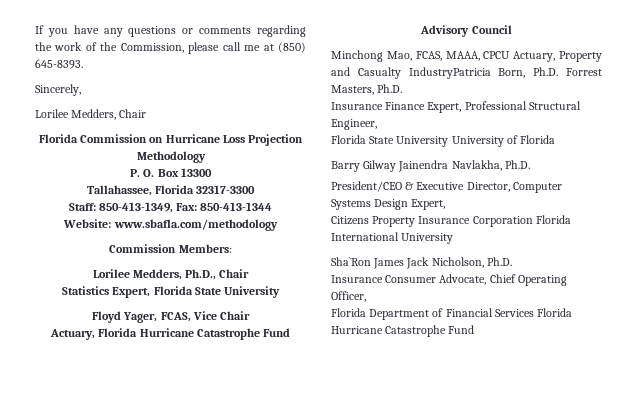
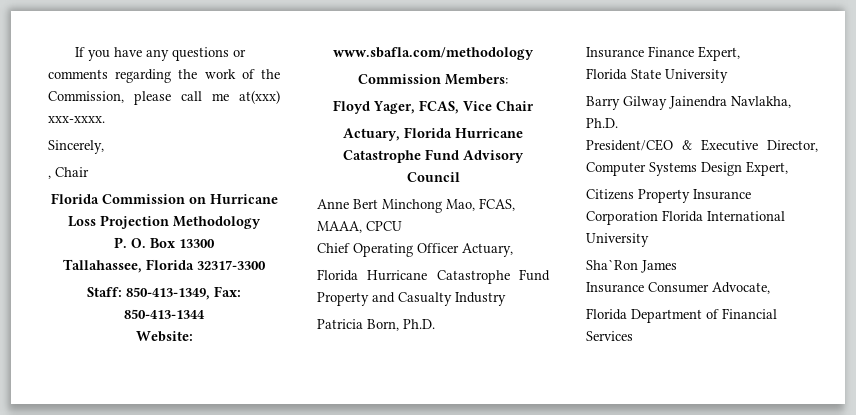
[263,42,306,53] [35,59,83,69] at (850) 645-8393. -> [239,90,280,104] [48,116,105,123] at(xxx) xxx-xxxx.
[35,109,117,120] Lorilee Medders, -> [48,175,51,179] ,
[92,269,250,280] [62,286,280,298] // Lorilee Medders, Ph.D., Chair // Statistics Expert, Florida State University -> (508, 79) none
(512, 29) none -> [317,199,378,209] Anne Bert
[513,51,556,62] Actuary, -> [317,243,513,257] [317,269,550,284] // Chief Operating Officer Actuary, // Florida Hurricane Catastrophe Fund
[408,67,491,79] IndustryPatricia -> [455,292,506,306] [317,319,363,329] Industry // Patricia
[566,68,602,76] [331,84,403,95] Forrest Masters, Ph.D. -> (435, 324) none
[464,101,581,110] [331,119,377,130] [331,135,556,147] Professional Structural Engineer, // Florida State University University of Florida -> [586,68,728,83] // Florida State University
[406,257,512,269] Jack Nicholson, Ph.D. -> (677, 266) none
[489,274,567,286] [331,291,366,302] Chief Operating Officer, -> (770, 288) none
[537,308,573,317] [331,325,475,337] Florida Hurricane Catastrophe Fund -> (633, 336) none

